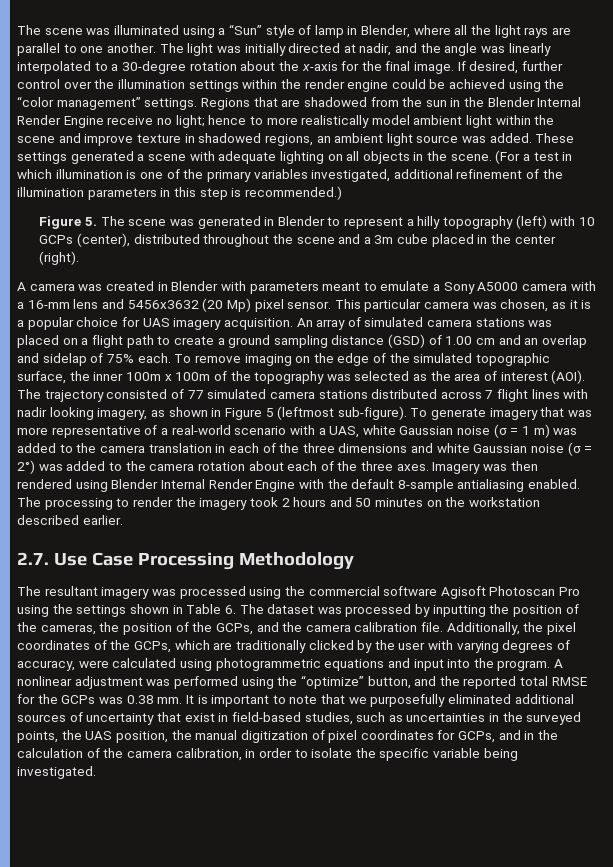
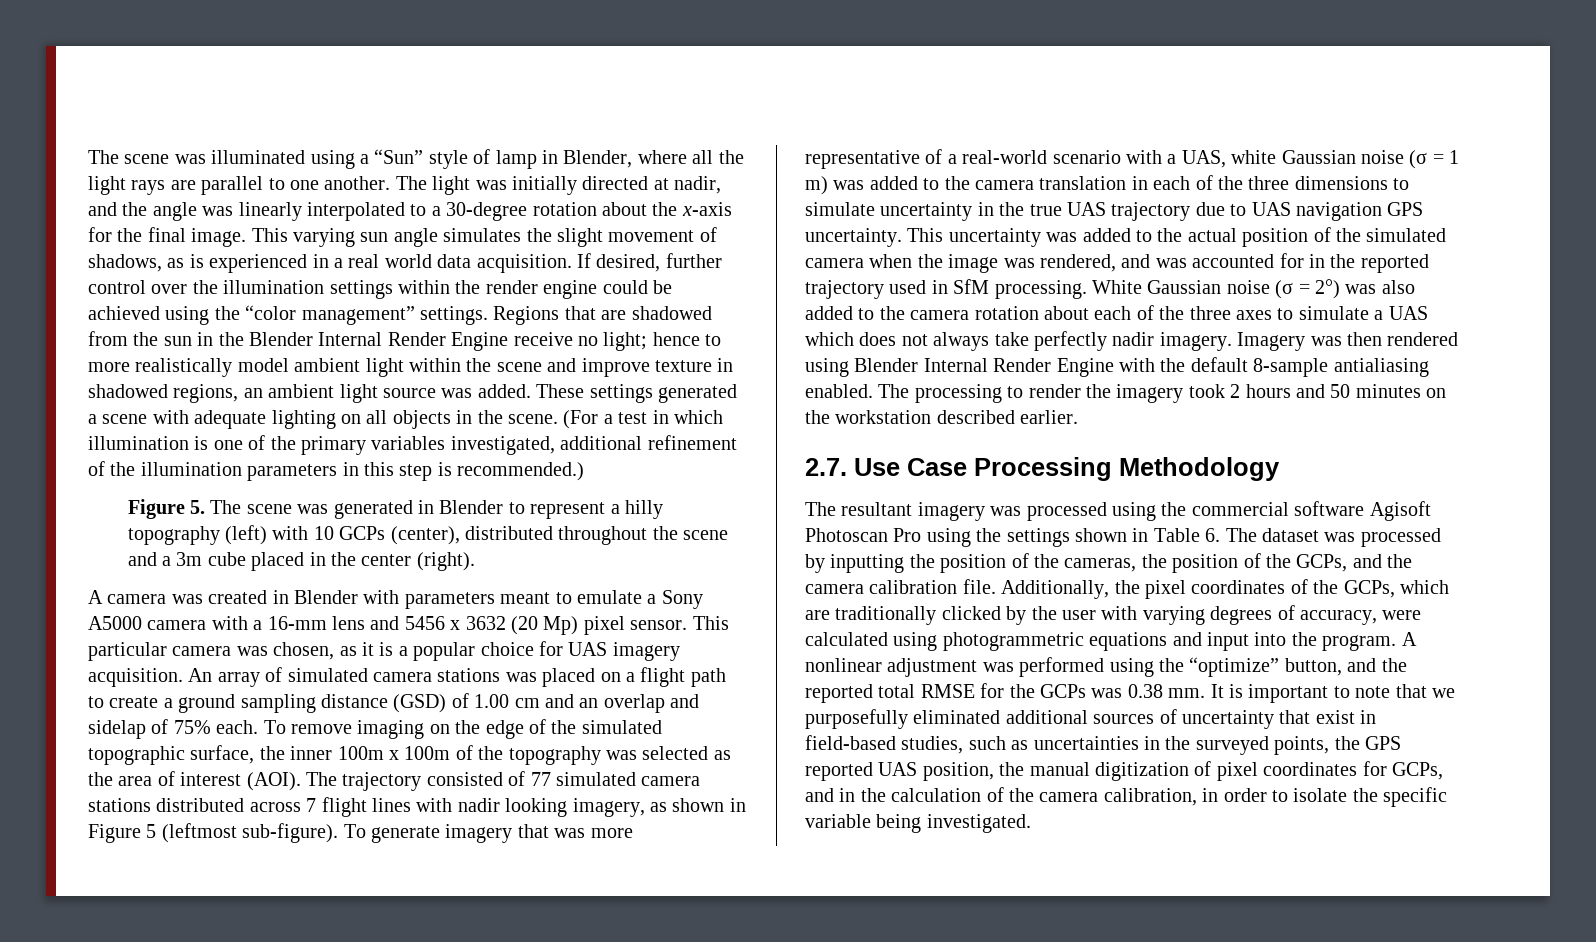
(455, 68) none -> [251,227,717,247] [88,254,572,273] This varying sun angle simulates the slight movement of shadows, as is experienced in a real world data acquisition.
[127,300,199,309] 5456x3632 -> [404,616,506,630] 5456 x 3632
[411,443,470,453] and white -> [1393,178,1410,190] [805,202,1424,221] [805,227,1447,247] [805,253,1429,273] [805,279,1142,299] to simulate uncertainty in the true UAS trajectory due to UAS navigation GPS uncertainty. This uncertainty was added to the actual position of the simulated camera when the image was rendered, and was accounted for in the reported trajectory used in SfM processing. White
(63, 467) none -> [1381,280,1415,294] also
[396,464,429,471] axes. -> [1236,306,1428,320] [805,331,1232,351] axes to simulate a UAS which does not always take perfectly nadir imagery.
(82, 735) none -> [1365,736,1401,750] [805,762,873,781] GPS reported

